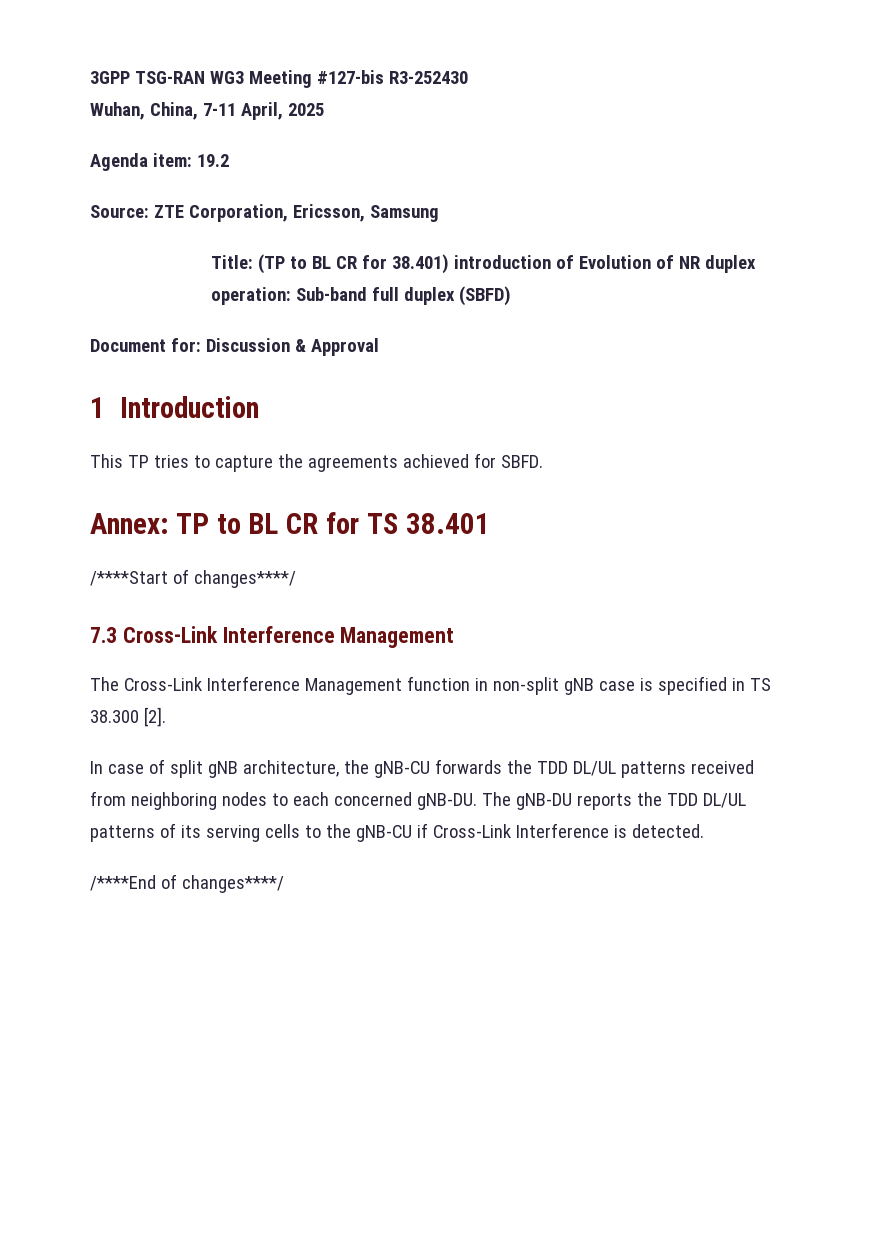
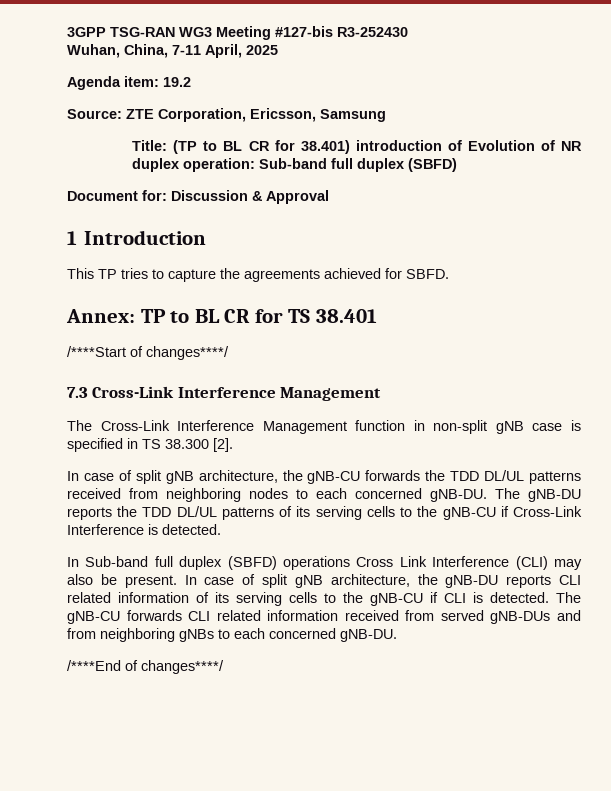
(704, 831) none -> [67,556,582,570] [67,574,581,588] [67,592,581,606] [67,610,581,624] [67,628,397,642] // In Sub-band full duplex (SBFD) operations Cross Link Interference (CLI) may also be present. In case of split gNB architecture, the gNB-DU reports CLI related information of its serving cells to the gNB-CU if CLI is detected. The gNB-CU forwards CLI related information received from served gNB-DUs and from neighboring gNBs to each concerned gNB-DU.

